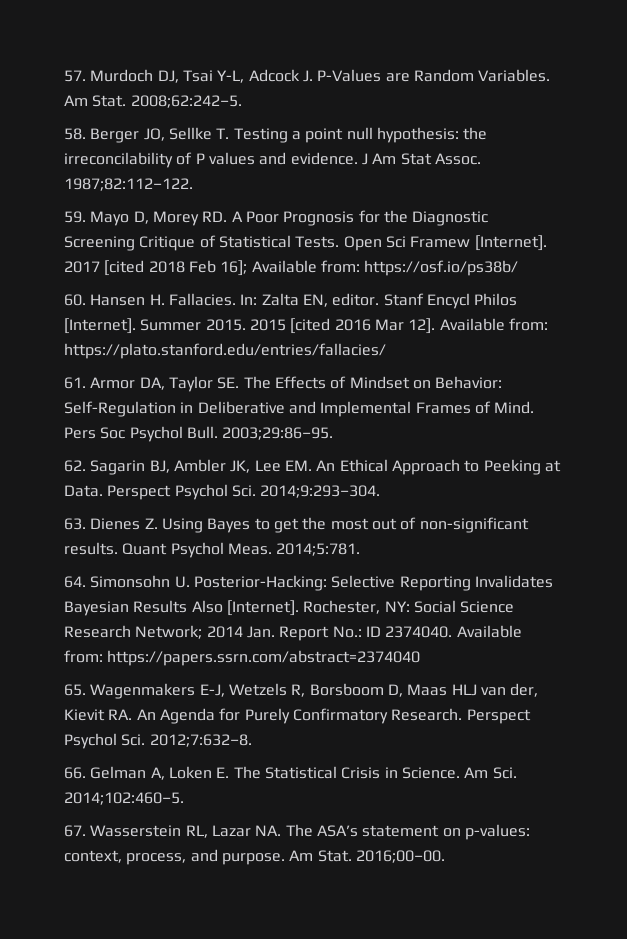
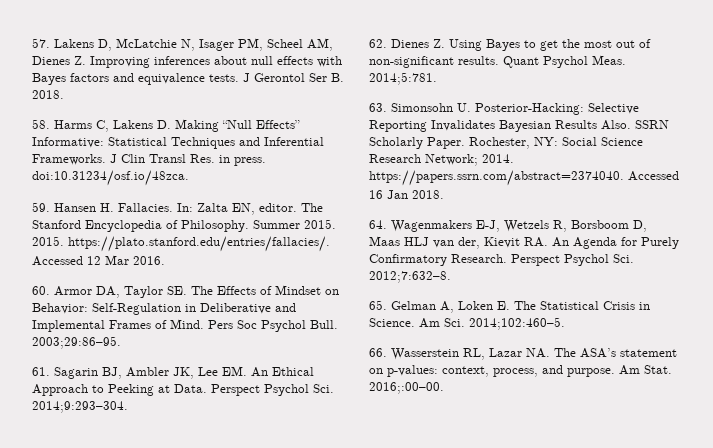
[90,69,551,83] [64,95,242,108] [64,127,488,143] [64,152,481,168] [64,178,193,191] [64,210,489,226] [64,235,547,251] [64,260,519,276] [64,294,86,306] Murdoch DJ, Tsai Y-L, Adcock J. P-Values are Random Variables. Am Stat. 2008;62:242–5. // 58. Berger JO, Sellke T. Testing a point null hypothesis: the irreconcilability of P values and evidence. J Am Stat Assoc. 1987;82:112–122. // 59. Mayo D, Morey RD. A Poor Prognosis for the Diagnostic Screening Critique of Statistical Tests. Open Sci Framew [Internet]. 2017 [cited 2018 Feb 16]; Available from: https://osf.io/ps38b/ // 60. -> [54,38,333,51] [32,56,342,68] [32,73,344,85] [32,90,64,99] [32,119,300,132] [32,137,324,149] [32,154,266,166] [32,170,189,186] [32,202,50,212] Lakens D, McLatchie N, Isager PM, Scheel AM, Dienes Z. Improving inferences about null effects with Bayes factors and equivalence tests. J Gerontol Ser B. 2018. // 58. Harms C, Lakens D. Making “Null Effects” Informative: Statistical Techniques and Inferential Frameworks. J Clin Transl Res. in press. doi:10.31234/osf.io/48zca. // 59.
[383,293,518,309] [64,318,548,334] [64,343,386,359] [64,377,86,389] Stanf Encycl Philos [Internet]. Summer 2015. 2015 [cited 2016 Mar 12]. Available from: https://plato.stanford.edu/entries/fallacies/ // 61. -> [301,203,323,212] [32,219,336,232] [32,236,330,252] [32,255,165,266] [32,286,50,295] The Stanford Encyclopedia of Philosophy. Summer 2015. 2015. https://plato.stanford.edu/entries/fallacies/. Accessed 12 Mar 2016. // 60.
[64,460,86,472] 62. -> [32,367,50,376] 61.
[64,518,86,530] 63. -> [369,39,387,48] 62.
[64,576,86,588] 64. -> [369,103,387,112] 63.
[191,600,299,616] Also [Internet]. -> [601,120,669,130] [369,137,465,149] Also. SSRN Scholarly Paper.
[206,625,522,641] [64,650,421,666] [64,684,86,696] 2014 Jan. Report No.: ID 2374040. Available from: https://papers.ssrn.com/abstract=2374040 // 65. -> [482,154,514,163] [369,170,679,186] [369,190,444,199] [369,220,387,229] 2014. https://papers.ssrn.com/abstract=2374040. Accessed 16 Jan 2018. // 64.
[64,767,86,779] 66. -> [369,300,387,310] 65.
[64,825,86,837] 67. -> [369,348,387,357] 66.
[355,850,445,863] 2016;00–00. -> [369,382,444,394] 2016;:00–00.

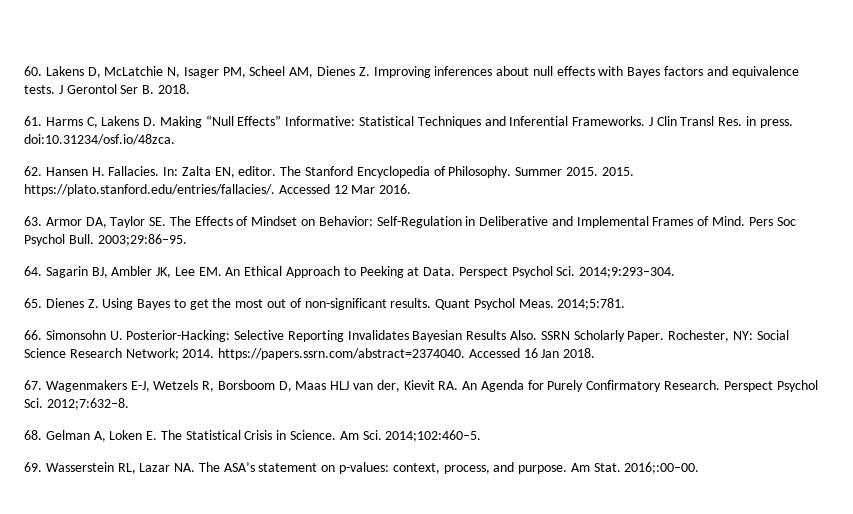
[32,38,50,48] 57. -> [24,66,42,76] 60.
[32,119,50,129] 58. -> [24,116,42,126] 61.
[32,202,50,212] 59. -> [24,166,42,176] 62.
[32,286,50,295] 60. -> [24,216,42,226] 63.
[32,367,50,376] 61. -> [24,266,42,276] 64.
[369,39,387,48] 62. -> [24,298,42,308] 65.
[369,103,387,112] 63. -> [24,330,42,340] 66.
[369,220,387,229] 64. -> [24,380,42,390] 67.
[369,300,387,310] 65. -> [24,430,42,440] 68.
[369,348,387,357] 66. -> [24,462,42,472] 69.

